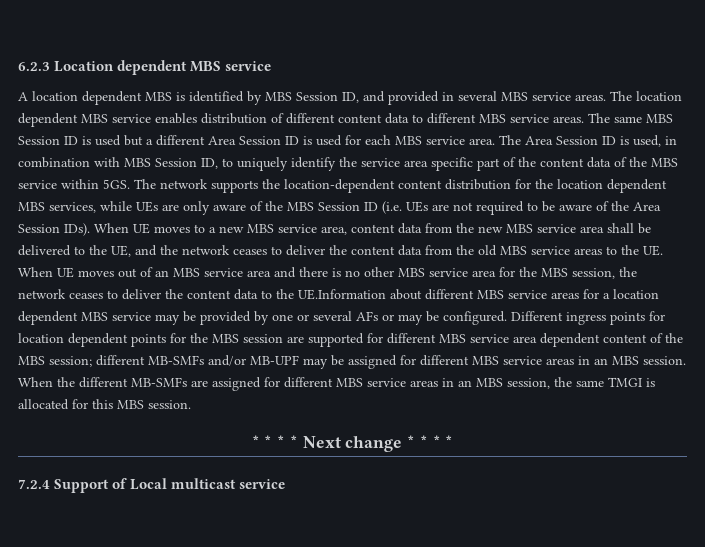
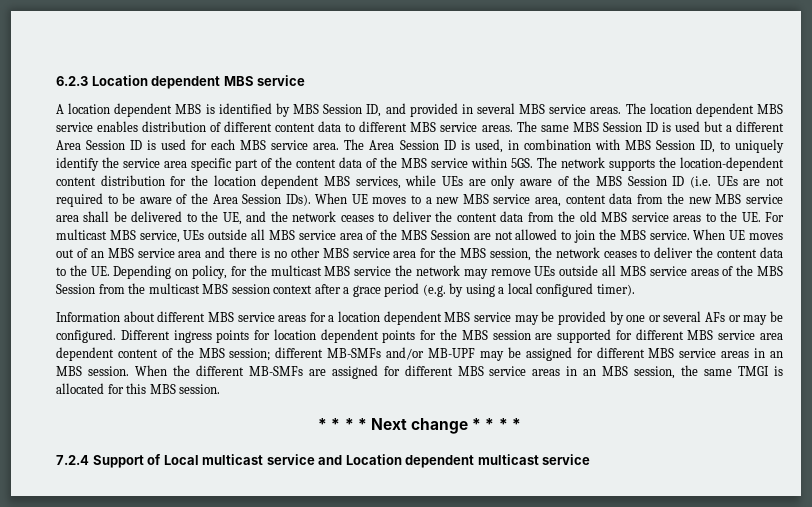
(663, 250) none -> [765,212,785,222] [56,229,690,243] For multicast MBS service, UEs outside all MBS service area of the MBS Session are not allowed to join the MBS service.
[298,289,386,300] UE.Information -> [90,265,784,279] [56,283,635,297] [56,312,120,322] UE. Depending on policy, for the multicast MBS service the network may remove UEs outside all MBS service areas of the MBS Session from the multicast MBS session context after a grace period (e.g. by using a local configured timer). // Information
(286, 484) none -> [318,454,591,468] and Location dependent multicast service

